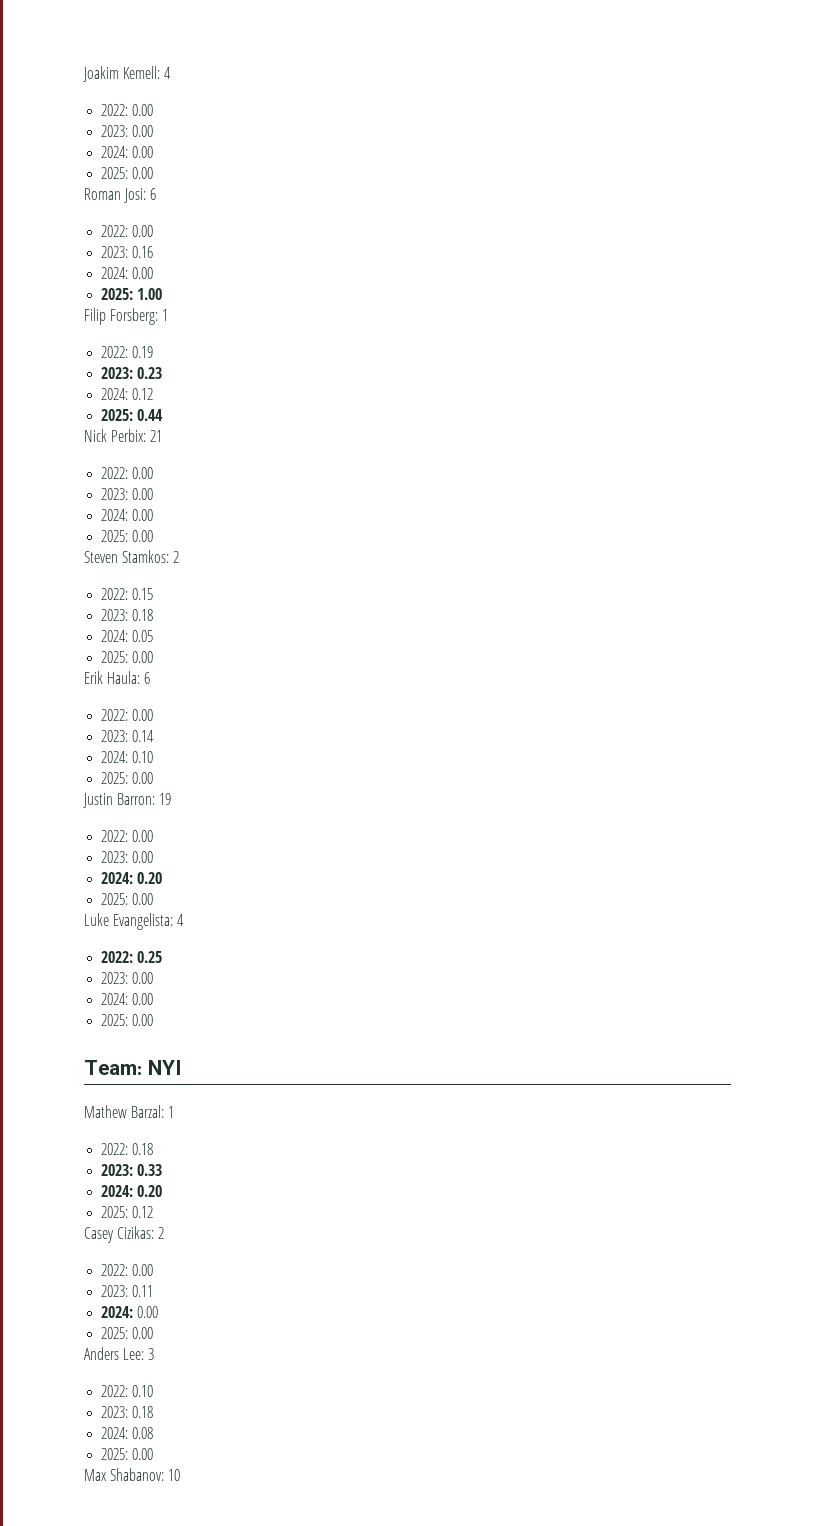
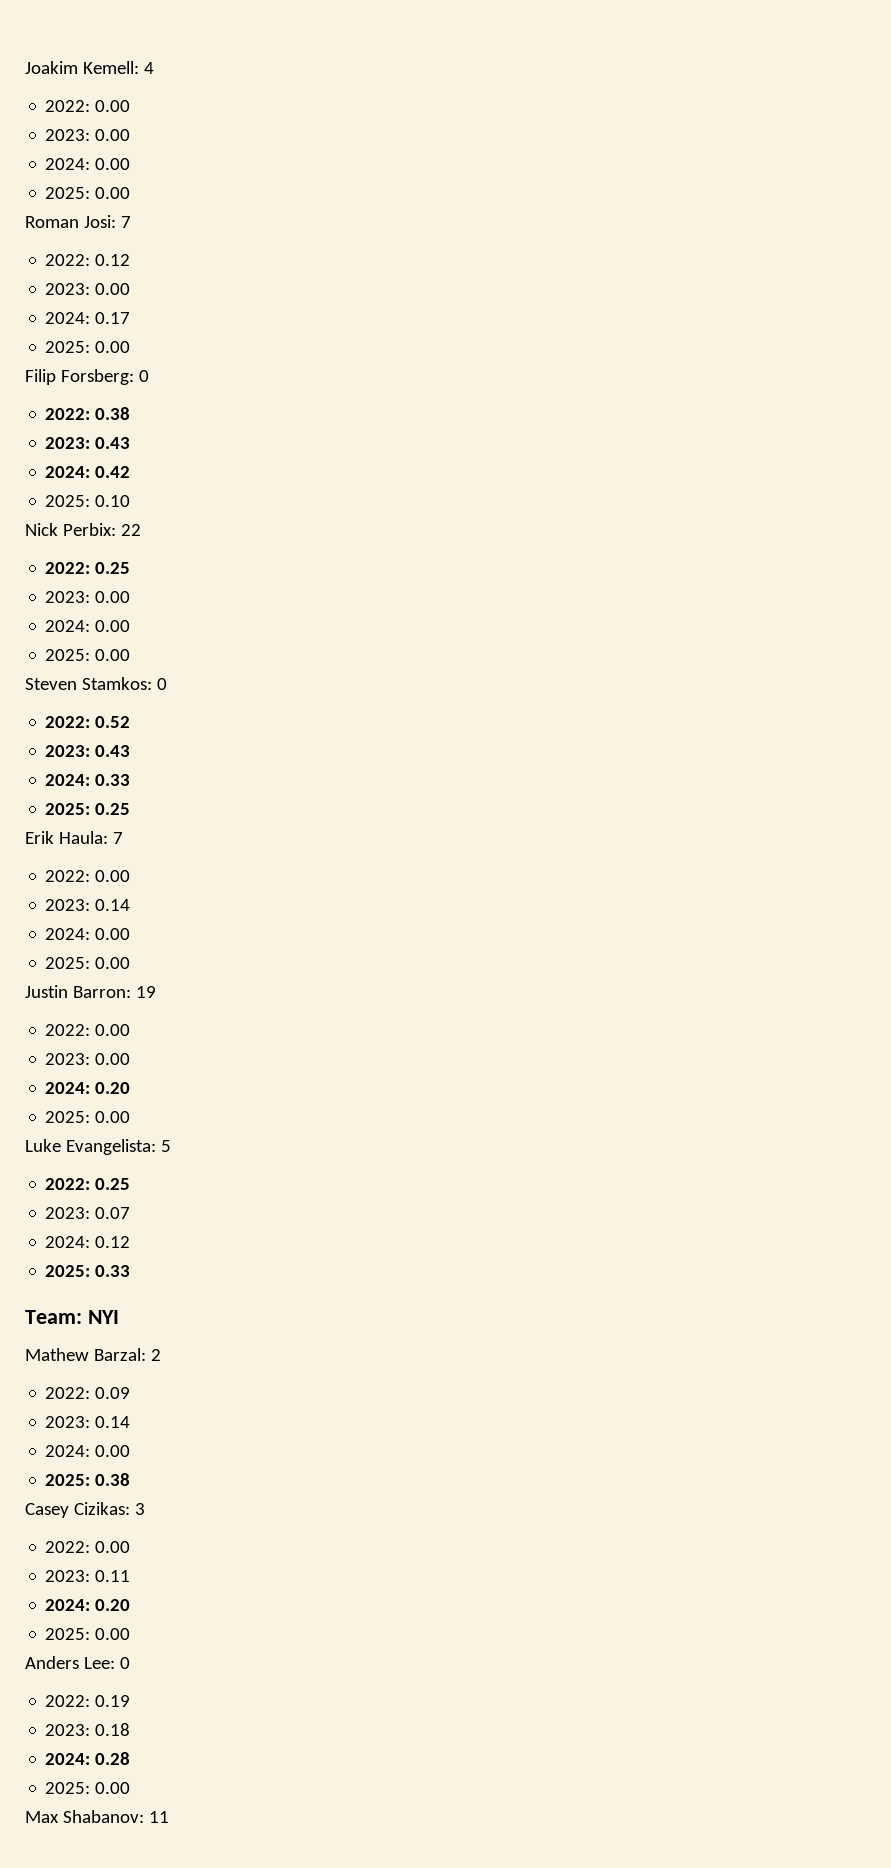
[150,188,157,200] [101,225,154,237] [101,246,154,258] [101,267,154,279] [101,288,163,300] 6 // 2022: 0.00 // 2023: 0.16 // 2024: 0.00 // 2025: 1.00 -> [120,216,131,228] [45,254,131,266] [45,283,131,295] [45,312,131,324] [45,341,131,353] 7 // 2022: 0.12 // 2023: 0.00 // 2024: 0.17 // 2025: 0.00
[162,309,169,321] [101,346,154,358] [101,367,163,379] [101,388,154,400] [101,409,164,421] 1 // 2022: 0.19 // 2023: 0.23 // 2024: 0.12 // 2025: 0.44 -> [138,370,149,382] [45,407,131,420] [45,437,131,449] [45,466,131,478] [45,495,131,507] 0 // 2022: 0.38 // 2023: 0.43 // 2024: 0.42 // 2025: 0.10
[150,430,163,442] [101,467,154,479] 21 // 2022: 0.00 -> [120,524,141,536] [45,562,131,574] 22 // 2022: 0.25
[173,551,180,563] [101,588,154,600] [101,609,154,621] [101,630,154,642] [101,651,154,663] 2 // 2022: 0.15 // 2023: 0.18 // 2024: 0.05 // 2025: 0.00 -> [156,678,167,690] [45,716,131,728] [45,745,131,757] [45,774,131,786] [45,803,131,815] 0 // 2022: 0.52 // 2023: 0.43 // 2024: 0.33 // 2025: 0.25
[144,672,151,684] 6 -> [112,832,123,844] 7
[132,751,154,763] 0.10 -> [95,928,131,940] 0.00
[177,914,185,926] [101,951,163,963] [101,972,154,984] [101,993,154,1005] [101,1014,154,1026] 4 // 2022: 0.25 // 2023: 0.00 // 2024: 0.00 // 2025: 0.00 -> [160,1140,171,1152] [45,1178,131,1190] [45,1207,131,1219] [45,1236,131,1248] [45,1265,131,1277] 5 // 2022: 0.25 // 2023: 0.07 // 2024: 0.12 // 2025: 0.33
[168,1106,175,1118] [101,1143,154,1155] [101,1164,163,1176] [101,1185,163,1197] [101,1206,154,1218] 1 // 2022: 0.18 // 2023: 0.33 // 2024: 0.20 // 2025: 0.12 -> [150,1349,161,1361] [45,1387,131,1399] [45,1416,131,1428] [45,1445,131,1457] [45,1473,131,1486] 2 // 2022: 0.09 // 2023: 0.14 // 2024: 0.00 // 2025: 0.38
[158,1227,165,1239] 2 -> [134,1503,145,1515] 3
[137,1306,159,1318] 0.00 -> [95,1599,131,1611] 0.20
[148,1348,155,1360] [101,1385,154,1397] [101,1406,154,1418] [101,1427,154,1439] 3 // 2022: 0.10 // 2023: 0.18 // 2024: 0.08 -> [119,1657,130,1669] [45,1695,131,1707] [45,1723,131,1736] [45,1752,131,1765] 0 // 2022: 0.19 // 2023: 0.18 // 2024: 0.28
[168,1469,181,1481] 10 -> [148,1811,169,1823] 11

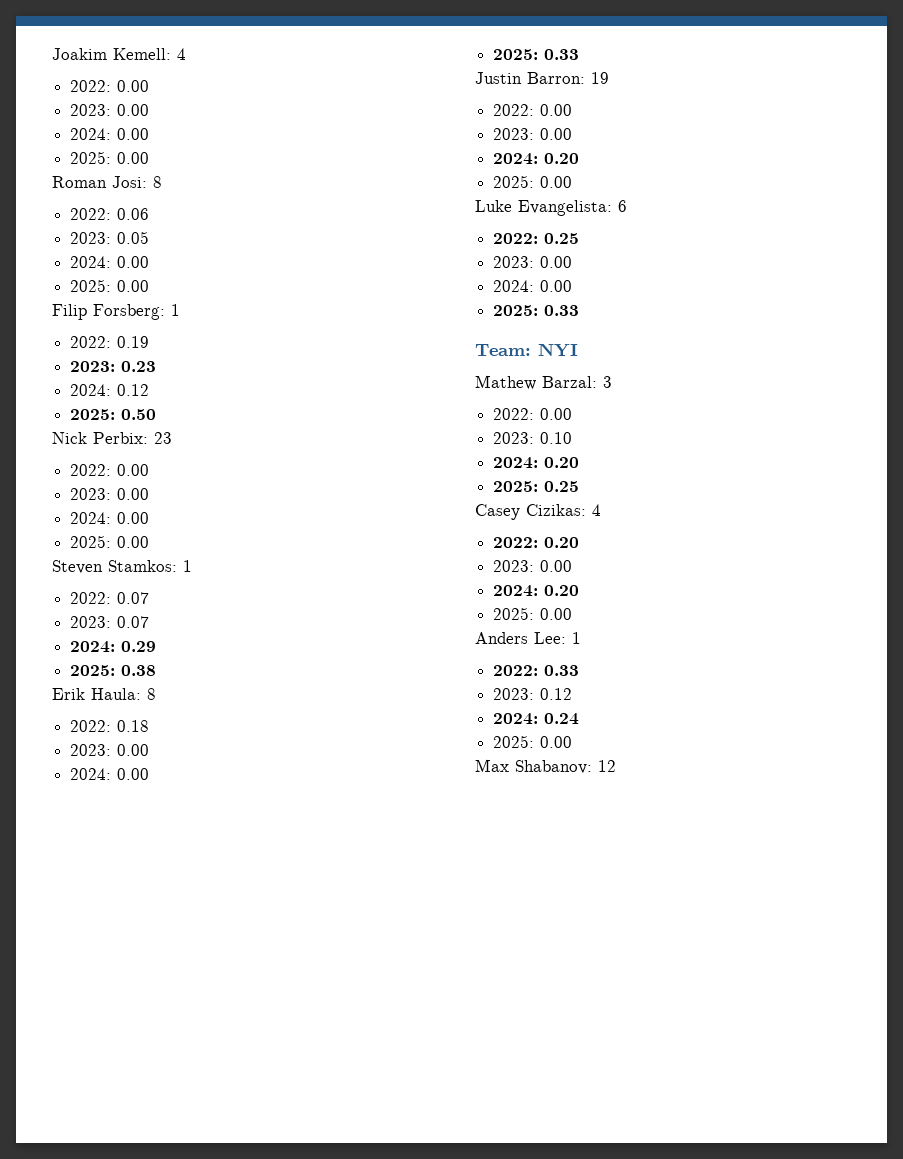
[120,216,131,228] [45,254,131,266] [45,283,131,295] [45,312,131,324] 7 // 2022: 0.12 // 2023: 0.00 // 2024: 0.17 -> [153,176,162,188] [70,208,150,220] [70,231,150,244] [70,256,150,268] 8 // 2022: 0.06 // 2023: 0.05 // 2024: 0.00
[138,370,149,382] [45,407,131,420] [45,437,131,449] [45,466,131,478] [45,495,131,507] 0 // 2022: 0.38 // 2023: 0.43 // 2024: 0.42 // 2025: 0.10 -> [171,304,180,316] [70,336,150,348] [70,361,157,372] [70,384,150,396] [70,409,157,420] 1 // 2022: 0.19 // 2023: 0.23 // 2024: 0.12 // 2025: 0.50
[120,524,141,536] [45,562,131,574] 22 // 2022: 0.25 -> [154,432,172,444] [70,464,150,476] 23 // 2022: 0.00
[156,678,167,690] [45,716,131,728] [45,745,131,757] [45,774,131,786] [45,803,131,815] 0 // 2022: 0.52 // 2023: 0.43 // 2024: 0.33 // 2025: 0.25 -> [183,560,192,572] [70,592,150,604] [70,616,150,628] [70,641,157,653] [70,665,157,676] 1 // 2022: 0.07 // 2023: 0.07 // 2024: 0.29 // 2025: 0.38
[112,832,123,844] [45,870,131,882] [45,899,131,911] [45,928,131,940] [45,957,131,969] 7 // 2022: 0.00 // 2023: 0.14 // 2024: 0.00 // 2025: 0.00 -> [147,688,156,700] [70,720,150,732] [70,744,150,756] [70,768,150,780] [493,49,580,60] 8 // 2022: 0.18 // 2023: 0.00 // 2024: 0.00 // 2025: 0.33
[160,1140,171,1152] [45,1178,131,1190] [45,1207,131,1219] [45,1236,131,1248] 5 // 2022: 0.25 // 2023: 0.07 // 2024: 0.12 -> [618,200,627,212] [493,233,580,244] [493,256,573,268] [493,280,573,292] 6 // 2022: 0.25 // 2023: 0.00 // 2024: 0.00
[150,1349,161,1361] [45,1387,131,1399] [45,1416,131,1428] [45,1445,131,1457] [45,1473,131,1486] [25,1502,145,1518] [45,1541,131,1553] [45,1570,131,1582] 2 // 2022: 0.09 // 2023: 0.14 // 2024: 0.00 // 2025: 0.38 // Casey Cizikas: 3 // 2022: 0.00 // 2023: 0.11 -> [603,376,612,388] [493,408,573,420] [493,432,573,444] [493,457,580,469] [493,481,580,492] [475,504,601,520] [493,537,580,548] [493,560,573,572] 3 // 2022: 0.00 // 2023: 0.10 // 2024: 0.20 // 2025: 0.25 // Casey Cizikas: 4 // 2022: 0.20 // 2023: 0.00
[119,1657,130,1669] [45,1695,131,1707] [45,1723,131,1736] [45,1752,131,1765] 0 // 2022: 0.19 // 2023: 0.18 // 2024: 0.28 -> [572,632,581,644] [493,665,580,676] [493,688,573,700] [493,713,580,725] 1 // 2022: 0.33 // 2023: 0.12 // 2024: 0.24
[148,1811,169,1823] 11 -> [598,760,616,772] 12

